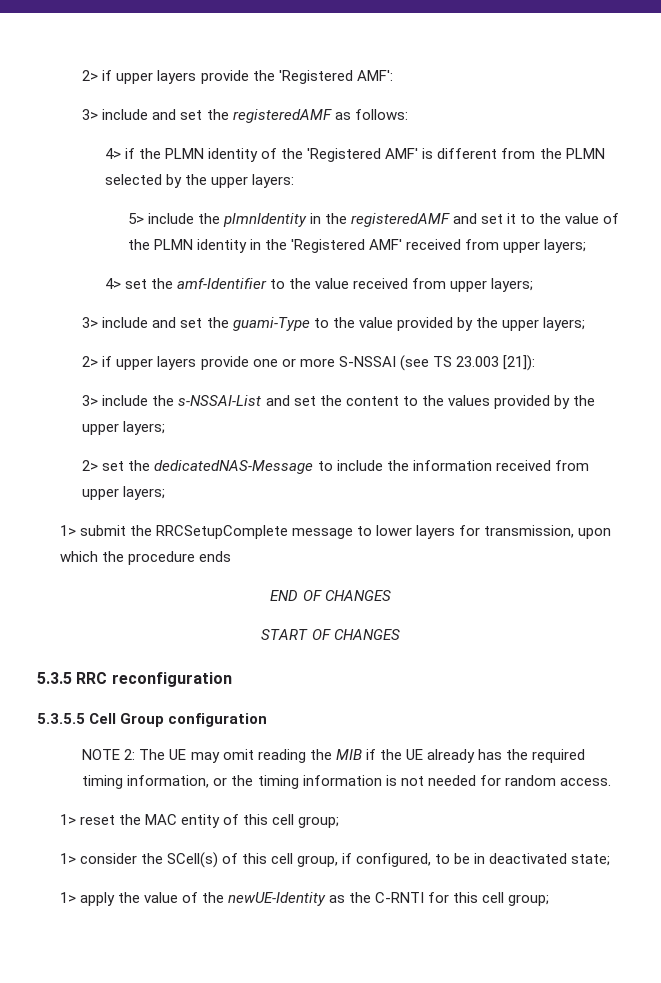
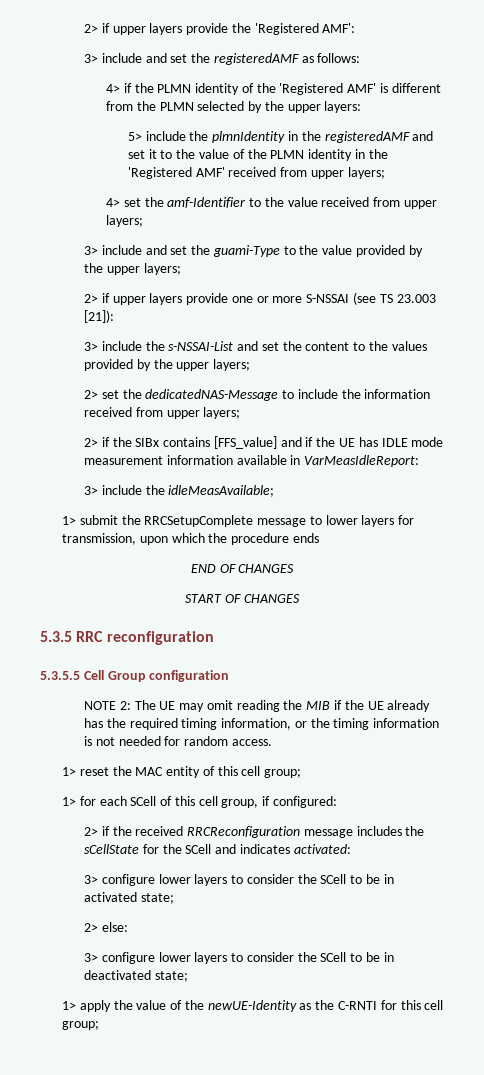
(166, 493) none -> [83,436,444,449] [83,455,420,467] [83,485,275,497] // 2> if the SIBx contains [FFS_value] and if the UE has IDLE mode measurement information available in VarMeasIdleReport: // 3> include the idleMeasAvailable;
[79,852,218,868] consider the SCell(s) -> [79,796,157,806] for each SCell
[356,853,432,867] configured, -> [272,796,337,808] [83,826,425,838] [83,844,351,854] [83,874,394,886] [83,892,174,904] [83,922,128,932] [83,952,347,964] configured: // 2> if the received RRCReconfiguration message includes the sCellState for the SCell and indicates activated: // 3> configure lower layers to consider the SCell to be in activated state; // 2> else: // 3> configure lower layers to consider the SCell

